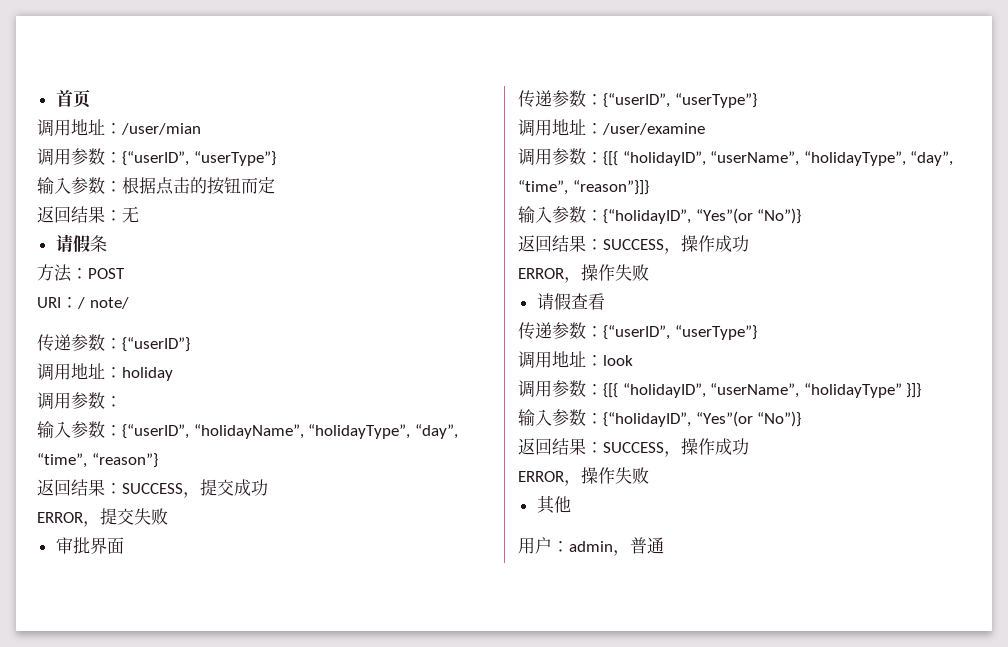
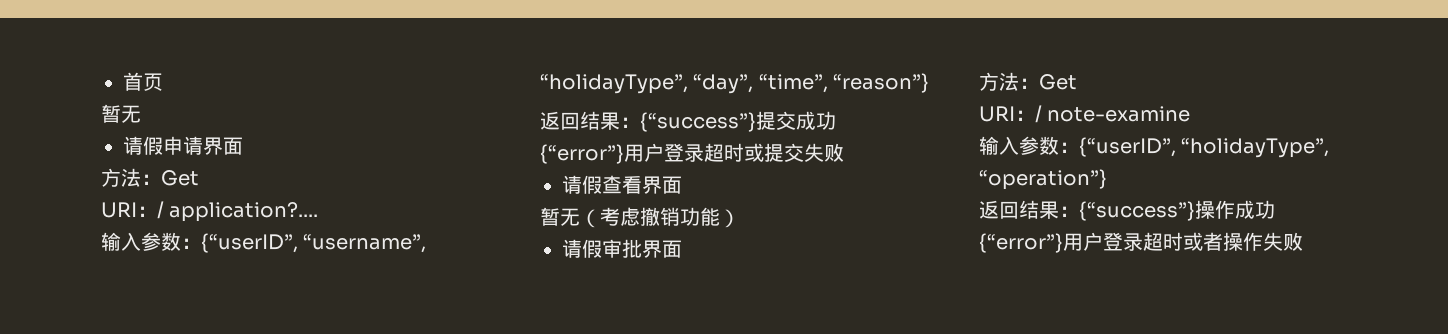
[37,119,201,137] [37,148,276,166] [37,177,275,195] [37,206,122,223] 调用地址：/user/mian // 调用参数：{“userID”, “userType”} // 输入参数：根据点击的按钮而定 // 返回结果： -> [101,104,121,123] 暂
[89,235,107,252] [37,264,125,282] [37,297,129,309] [37,334,190,352] [37,363,173,381] [37,392,122,410] [37,421,304,439] 条 // 方法：POST // URI：/ note/ // 传递参数：{“userID”} // 调用地址：holiday // 调用参数： // 输入参数：{“userID”, “holidayName”, -> [163,136,243,155] [101,168,199,187] [101,201,319,222] [101,232,427,253] 申请界面 // 方法：Get // URI：/ application?.... // 输入参数：{“userID”, “username”,
[122,483,200,498] SUCCESS， -> [640,112,756,132] {“success”}
[37,508,168,527] [55,537,124,554] [518,90,757,108] [518,119,705,137] [518,148,954,166] [518,180,649,195] [518,206,802,224] [518,235,749,254] [518,264,649,283] [536,293,605,310] [518,322,757,340] [518,351,633,369] [518,380,922,398] [518,409,802,427] [518,438,749,457] [518,467,649,486] [536,495,571,514] [518,537,664,556] ERROR，提交失败 // 审批界面 // 传递参数：{“userID”, “userType”} // 调用地址：/user/examine // 调用参数：{[{ “holidayID”, “userName”, “holidayType”, “day”, “time”, “reason”}]} // 输入参数：{“holidayID”, “Yes”(or “No”)} // 返回结果：SUCCESS，操作成功 // ERROR，操作失败 // 请假查看 // 传递参数：{“userID”, “userType”} // 调用地址：look // 调用参数：{[{ “holidayID”, “userName”, “holidayType” }]} // 输入参数：{“holidayID”, “Yes”(or “No”)} // 返回结果：SUCCESS，操作成功 // ERROR，操作失败 // 其他 // 用户：admin，普通 -> [540,143,844,164] [562,175,682,194] [540,207,740,228] [562,239,682,258] [979,72,1077,91] [979,105,1191,123] [979,136,1330,158] [979,169,1107,190] [979,200,1275,221] [979,232,1303,253] {“error”}用户登录超时或提交失败 // 请假查看界面 // 暂无（考虑撤销功能） // 请假审批界面 // 方法：Get // URI：/ note-examine // 输入参数：{“userID”, “holidayType”, “operation”} // 返回结果：{“success”}操作成功 // {“error”}用户登录超时或者操作失败

